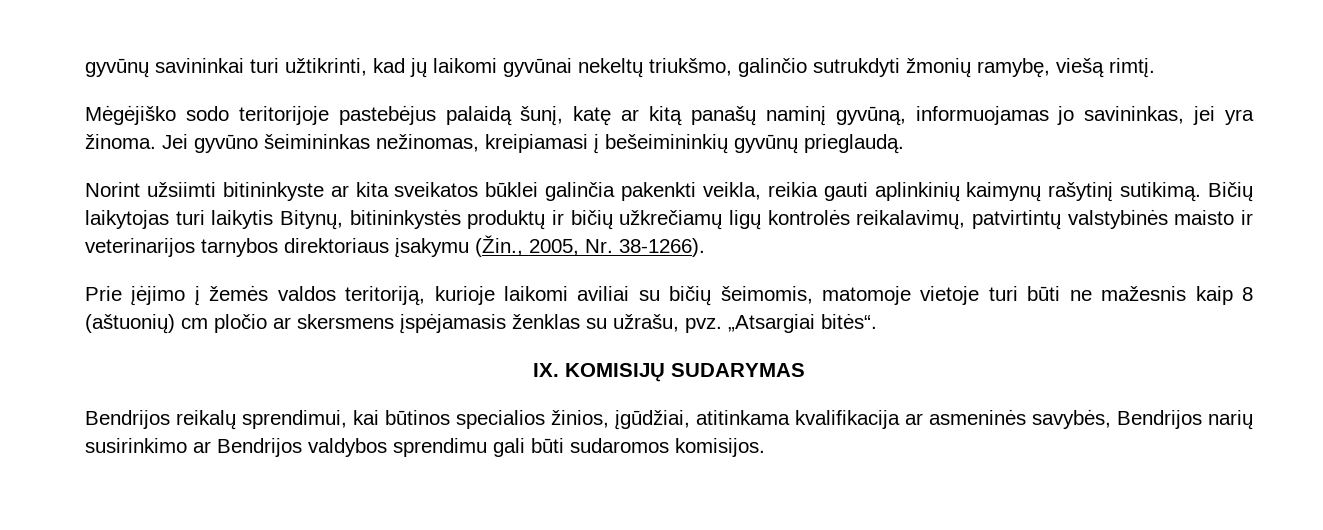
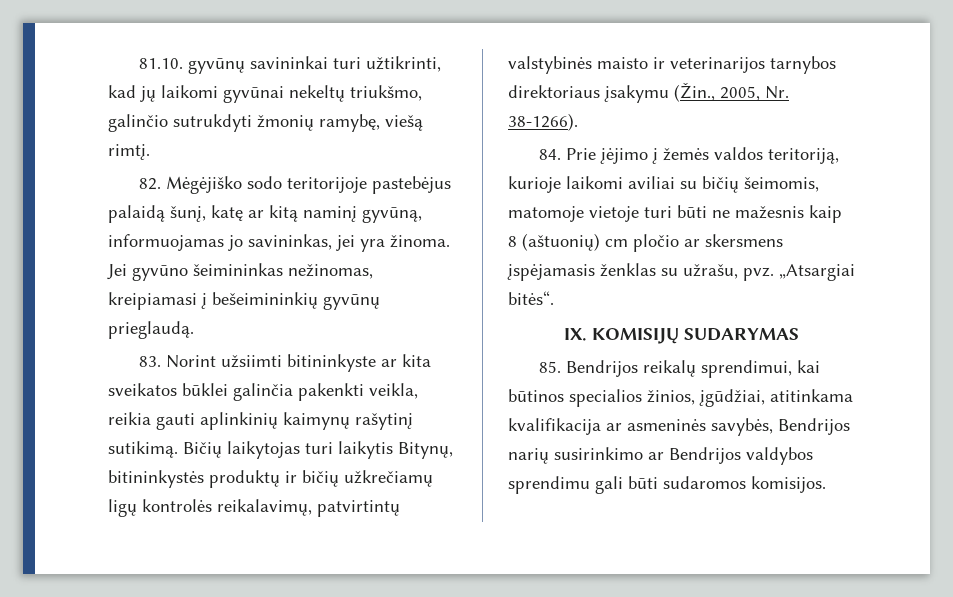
(85, 68) none -> [139,58,184,69] 81.10.
(1155, 68) none -> [139,178,162,190] 82.
[690,106,756,126] panašų -> (298, 213) none
(904, 144) none -> [139,356,162,367] 83.
(705, 247) none -> [539,149,562,160] 84.
(805, 370) none -> [539,361,562,373] 85.

